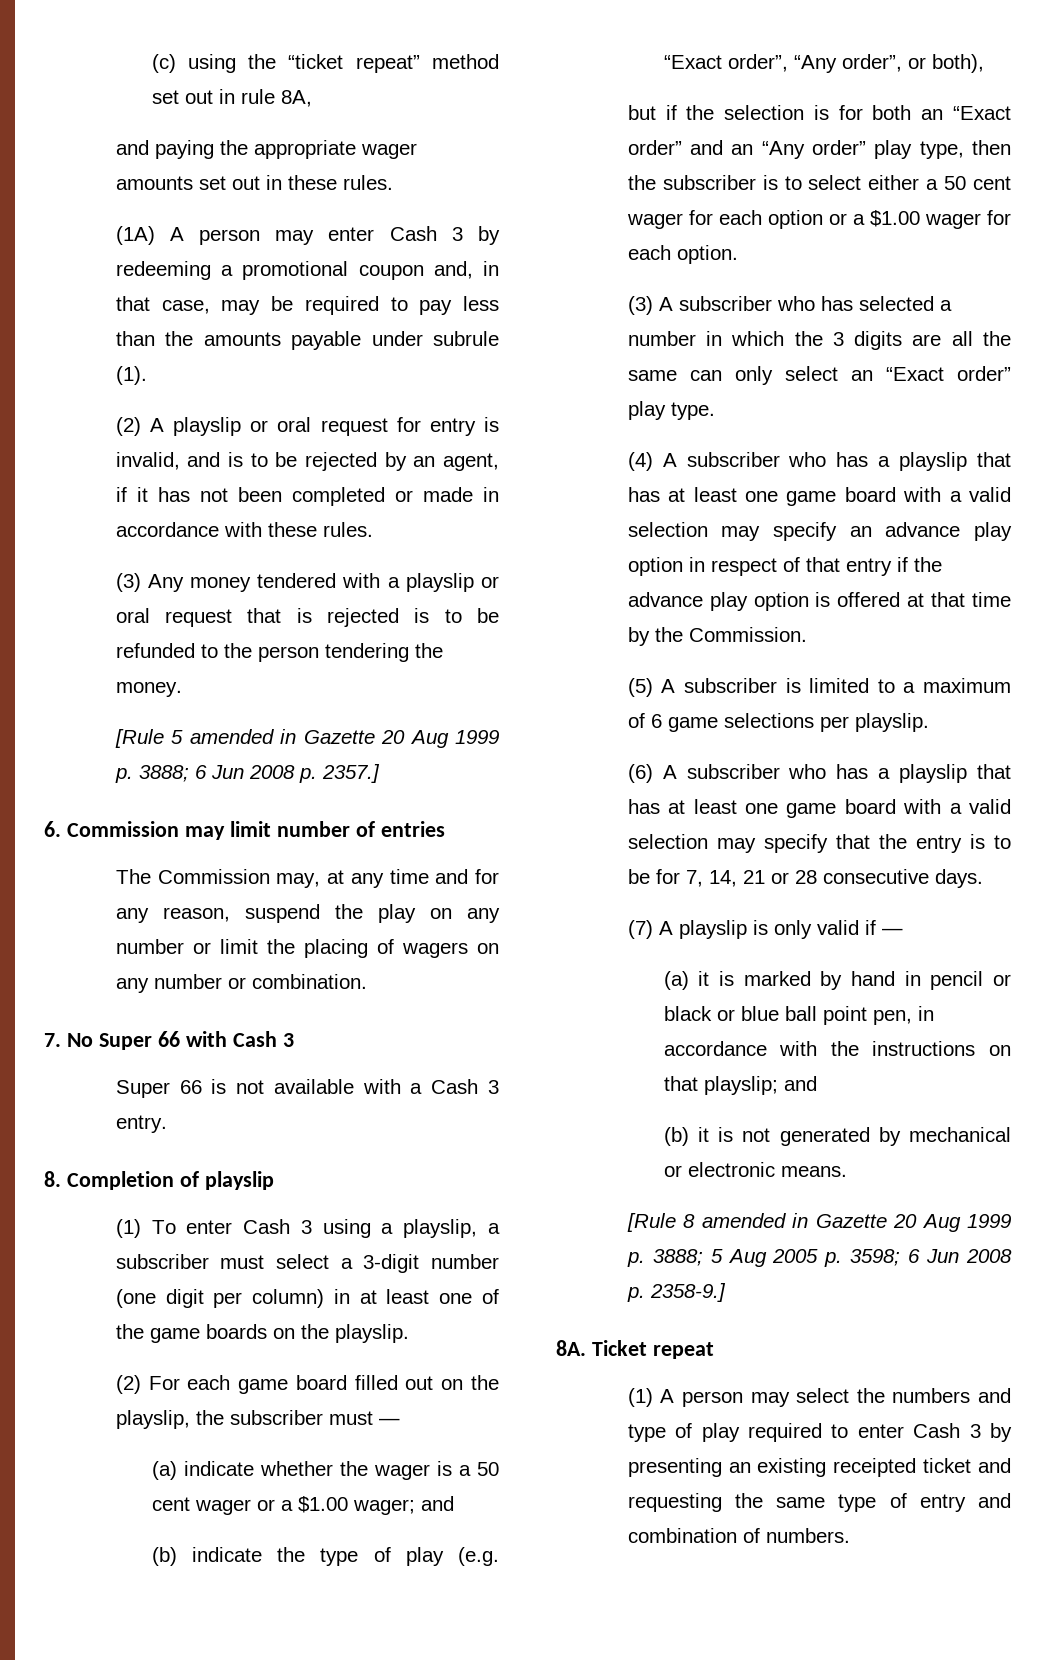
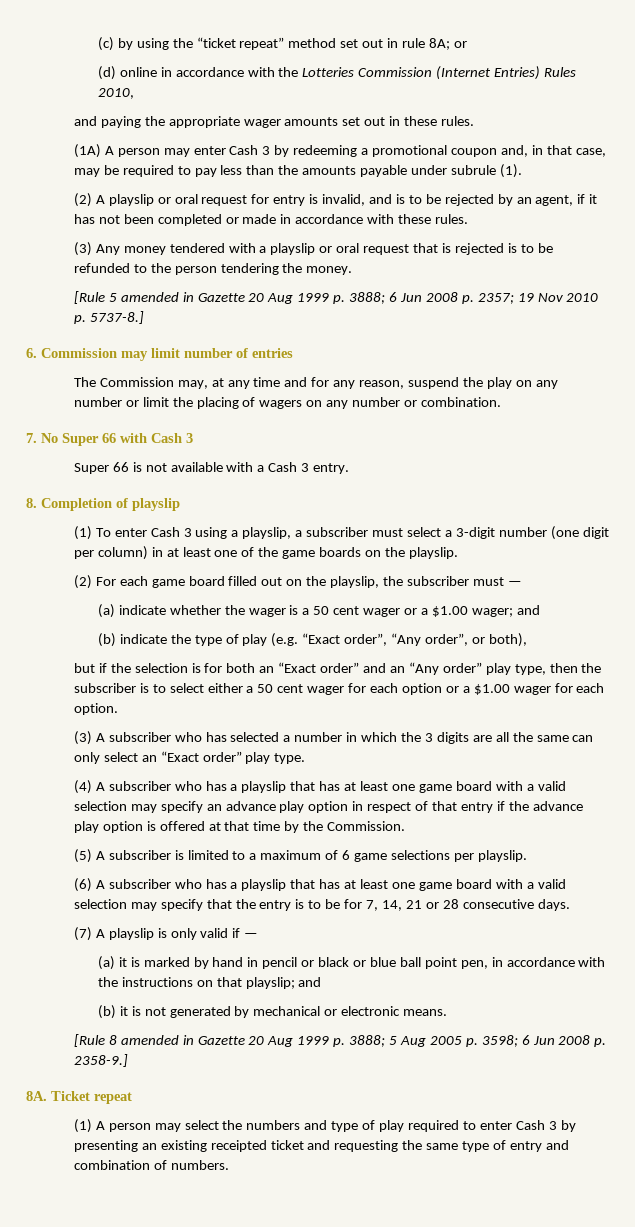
(176, 63) none -> [117,38,133,50] by
[280,90,312,107] 8A, -> [428,38,467,50] [97,66,577,80] [97,88,134,99] 8A; or // (d) online in accordance with the Lotteries Commission (Internet Entries) Rules 2010,
[321,764,380,783] 2357.] -> [477,293,599,304] [73,311,144,324] 2357; 19 Nov 2010 p. 5737-8.]

